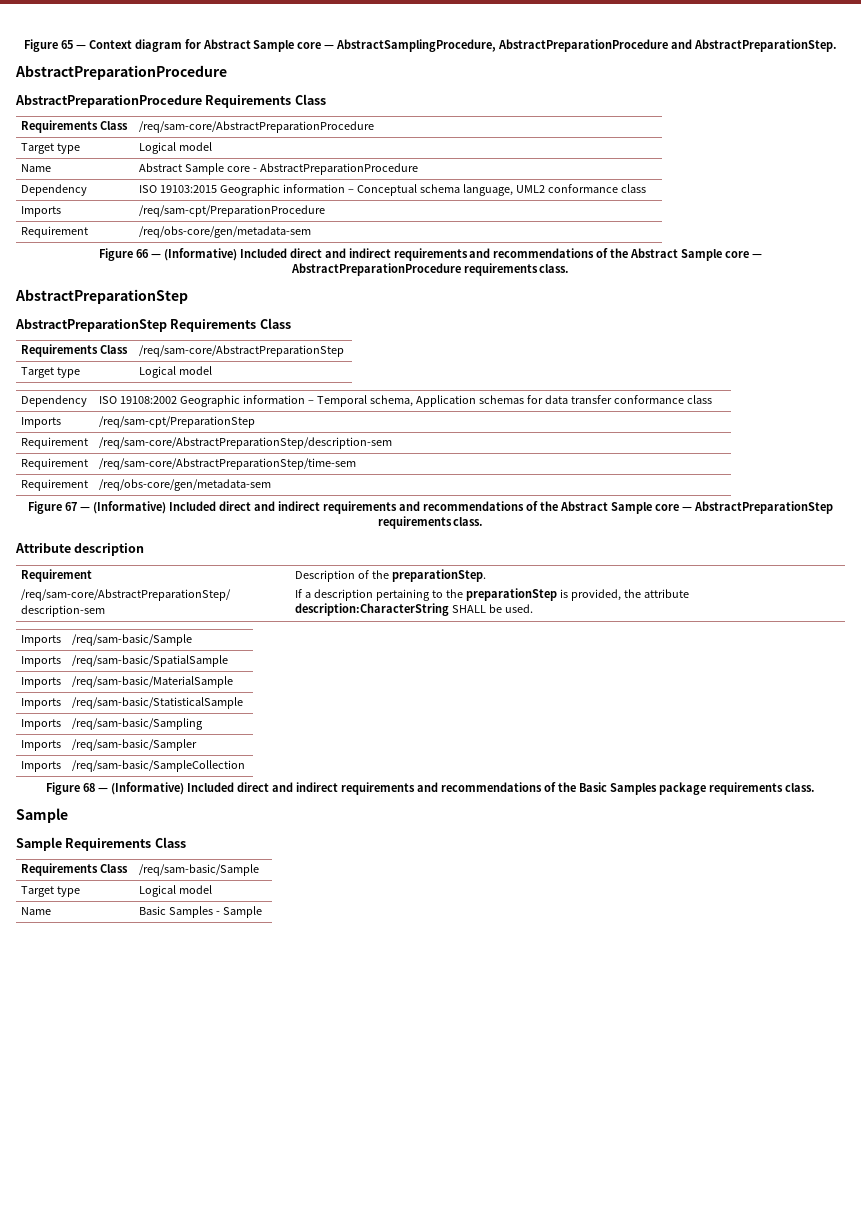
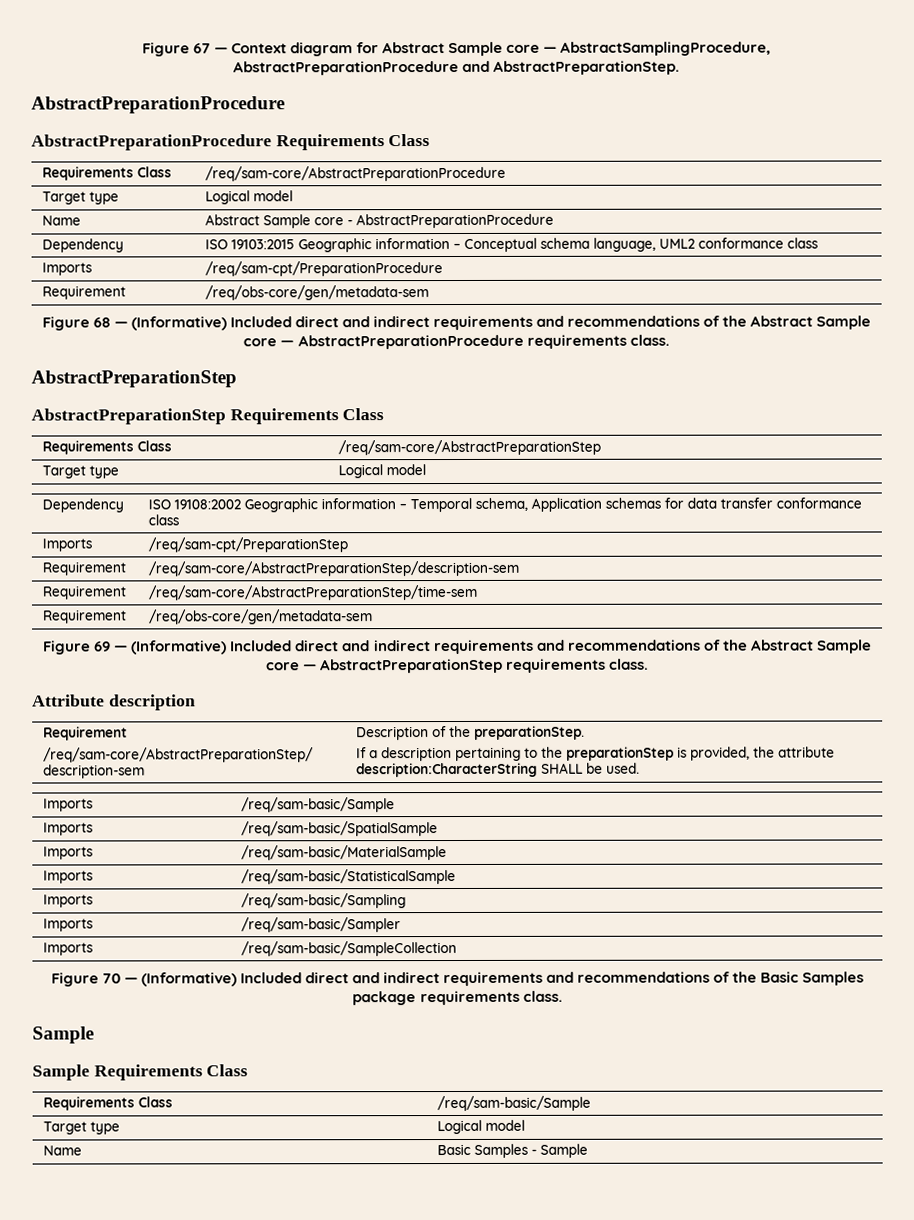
[23,39,73,52] Figure 65 -> [141,42,211,57] Figure 67
[135,249,149,258] 66 -> [92,317,111,328] 68
[65,502,78,511] 67 -> [94,641,112,652] 69
[83,783,96,792] 68 -> [101,973,121,984] 70

